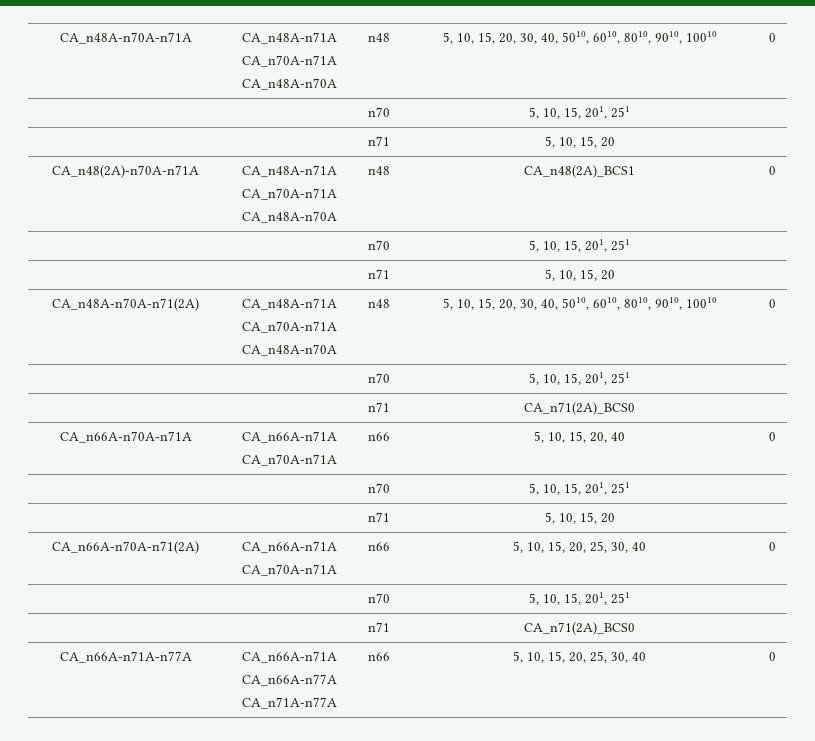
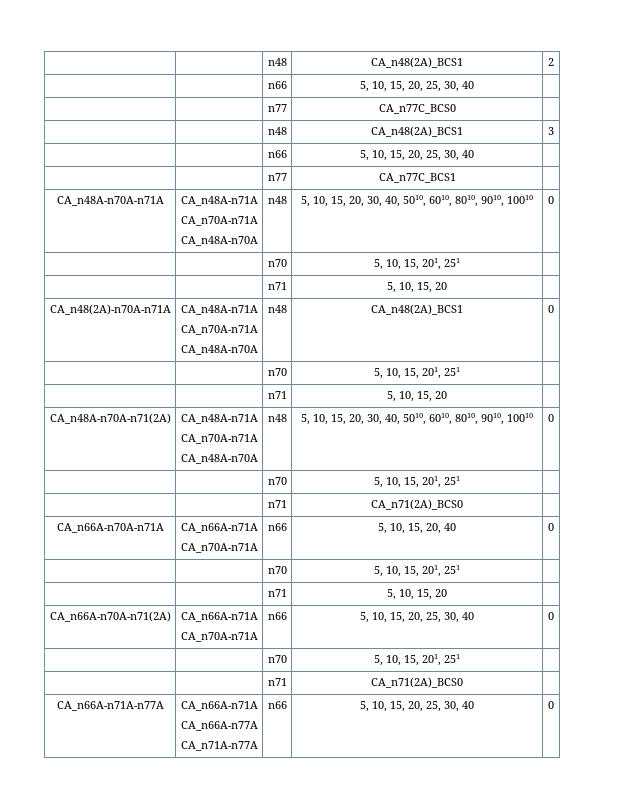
(59, 38) none -> [267,58,287,66] [370,57,463,68] [548,58,554,66] [267,81,287,89] [359,81,474,92] [267,104,287,112] [378,104,456,114] [267,127,287,135] [370,126,463,137] [548,127,554,135] [267,150,287,158] [359,150,474,161] [267,173,287,181] [378,173,456,183] | | n48 | CA_n48(2A)_BCS1 | 2 // | | n66 | 5, 10, 15, 20, 25, 30, 40 | // | | n77 | CA_n77C_BCS0 | // | | n48 | CA_n48(2A)_BCS1 | 3 // | | n66 | 5, 10, 15, 20, 25, 30, 40 | // | | n77 | CA_n77C_BCS1 | //

